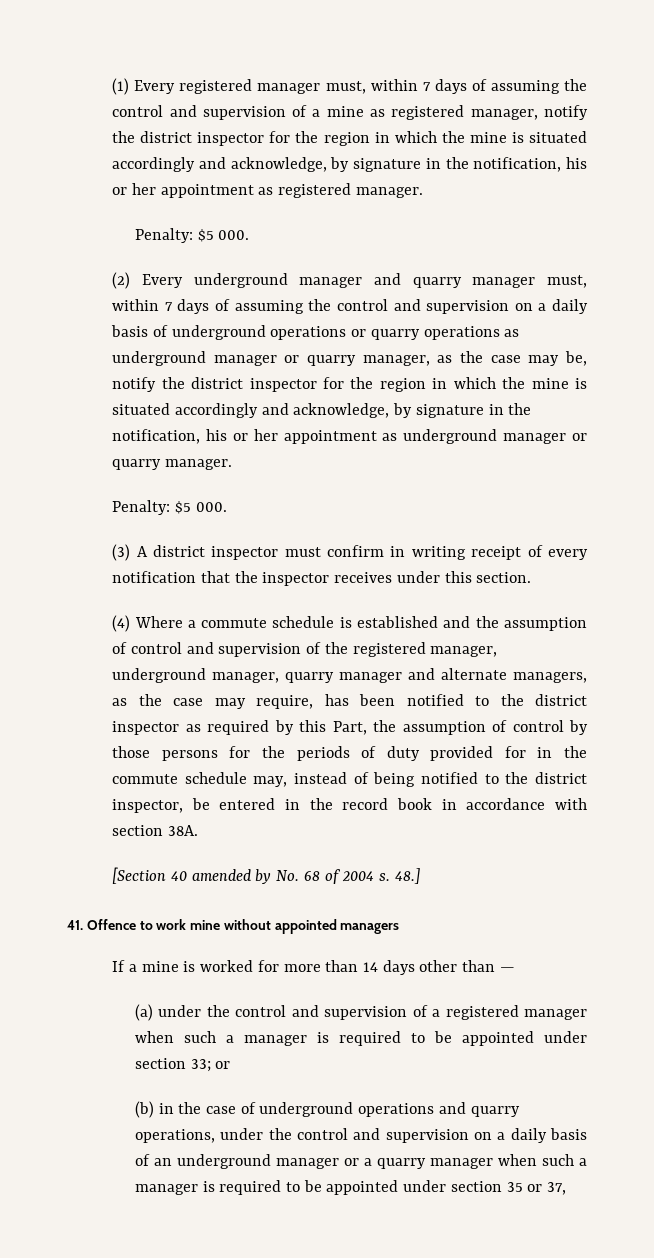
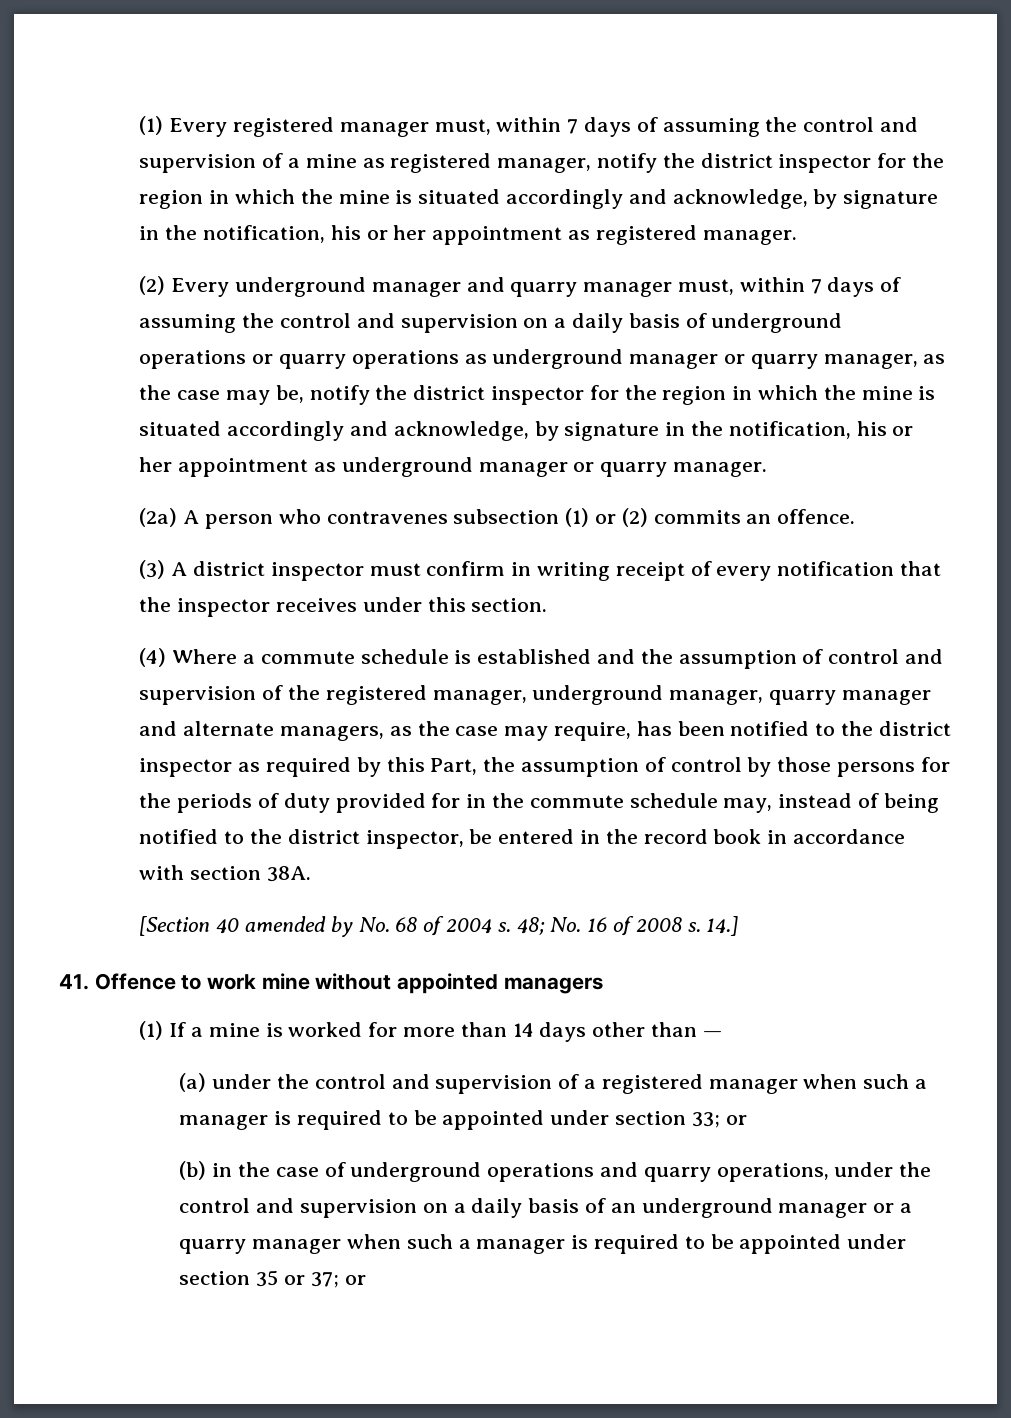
[134,228,250,243] // Penalty: $5 000. -> (797, 237) none
[112,500,227,515] Penalty: $5 000. -> [139,508,856,529] (2a) A person who contravenes subsection (1) or (2) commits an offence.
[394,868,420,884] 48.] -> [516,916,739,936] 48; No. 16 of 2008 s. 14.]
(400, 928) none -> [139,1021,164,1040] (1)
[547,1182,567,1195] 37, -> [310,1272,366,1288] 37; or

